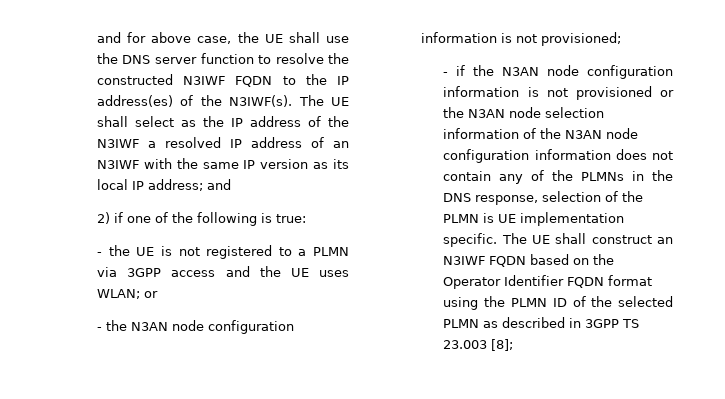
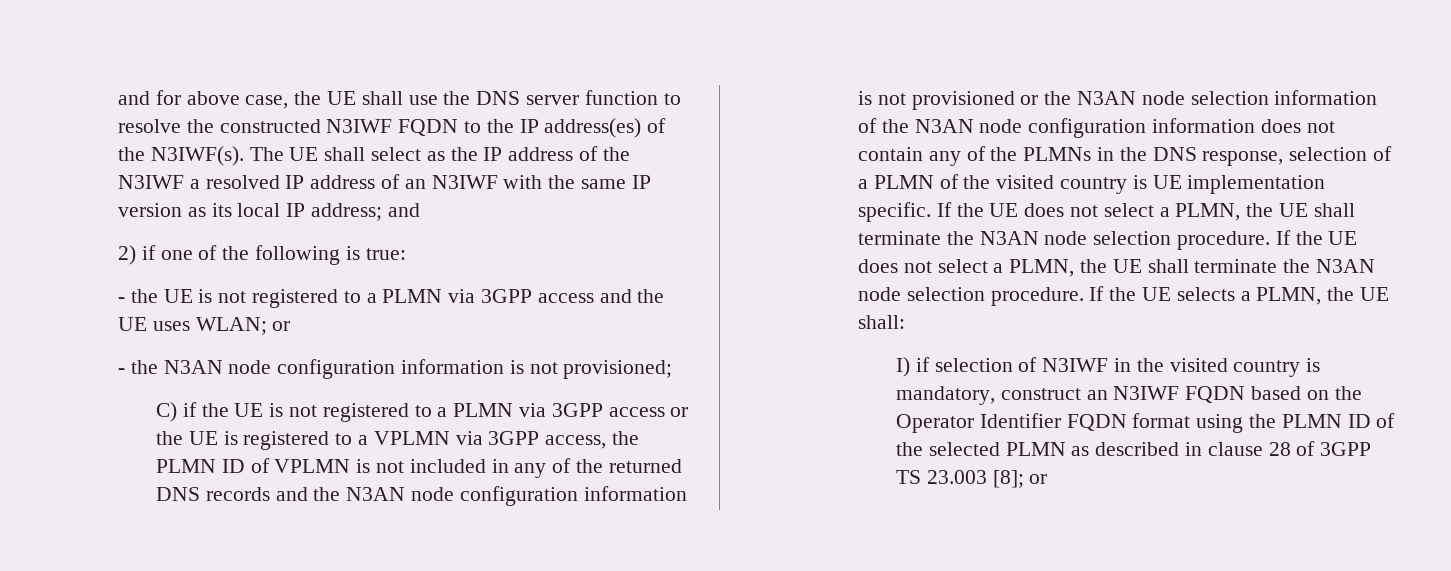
[443,72,449,76] - -> [156,402,178,422] C)
(495, 70) none -> [234,403,689,422] [156,431,640,450] [156,458,682,478] [156,487,341,501] UE is not registered to a PLMN via 3GPP access or the UE is registered to a VPLMN via 3GPP access, the PLMN ID of VPLMN is not included in any of the returned DNS records and the
[622,191,644,202] [443,212,625,226] [443,233,587,247] the PLMN is UE implementation specific. The UE shall -> [858,174,1326,194] [858,202,1355,222] [858,230,1358,250] [858,259,1376,277] [858,286,1390,306] [858,315,906,329] [896,357,1321,377] [896,386,996,405] a PLMN of the visited country is UE implementation specific. If the UE does not select a PLMN, the UE shall terminate the N3AN node selection procedure. If the UE does not select a PLMN, the UE shall terminate the N3AN node selection procedure. If the UE selects a PLMN, the UE shall: // I) if selection of N3IWF in the visited country is mandatory,
(582, 323) none -> [1207,441,1316,456] clause 28 of
(514, 345) none -> [1029,474,1048,484] or

